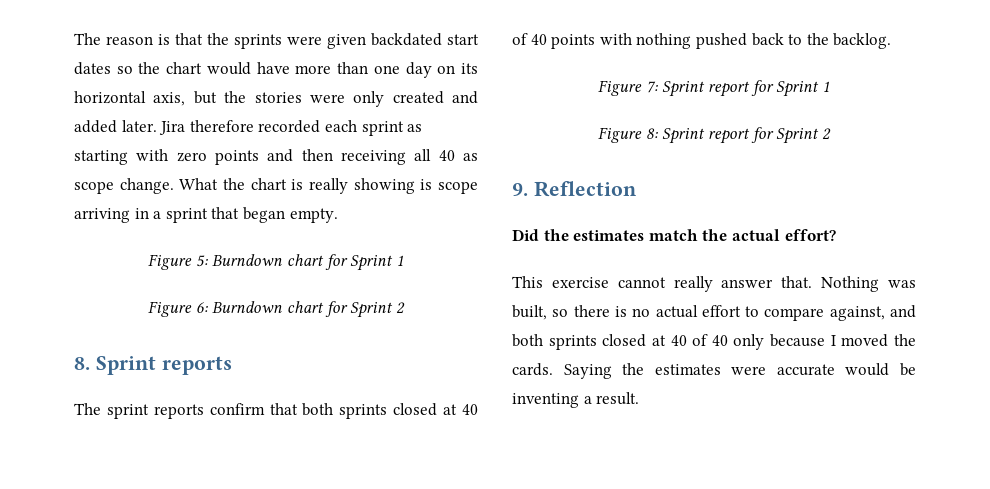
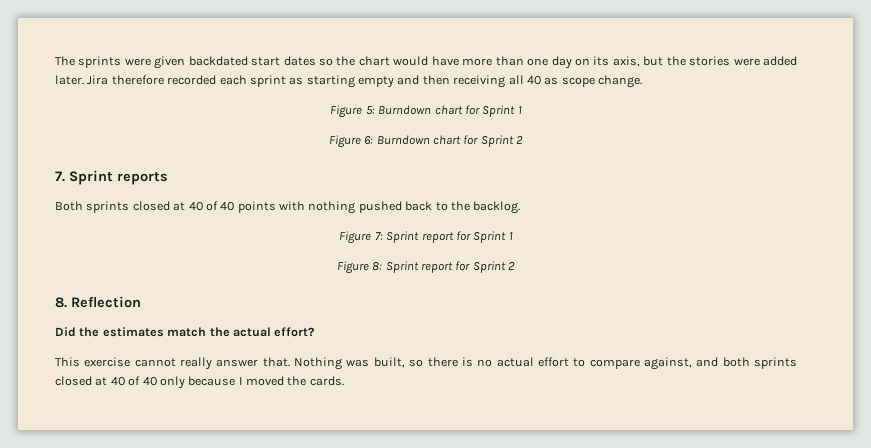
[74,33,229,45] The reason is that the -> [55,56,75,66] The
[74,91,146,104] horizontal -> (610, 61) none
[353,91,478,107] only created and -> (760, 62) none
[136,149,259,165] with zero points -> [358,76,394,88] empty
[179,178,478,194] [74,207,338,223] What the chart is really showing is scope arriving in a sprint that began empty. -> (642, 81) none
[74,357,90,370] 8. -> [55,171,65,182] 7.
[74,403,334,419] The sprint reports confirm that both -> [55,201,83,211] Both
[512,183,528,196] 9. -> [55,297,67,308] 8.
[563,363,916,379] [512,392,640,408] Saying the estimates were accurate would be inventing a result. -> (344, 381) none

